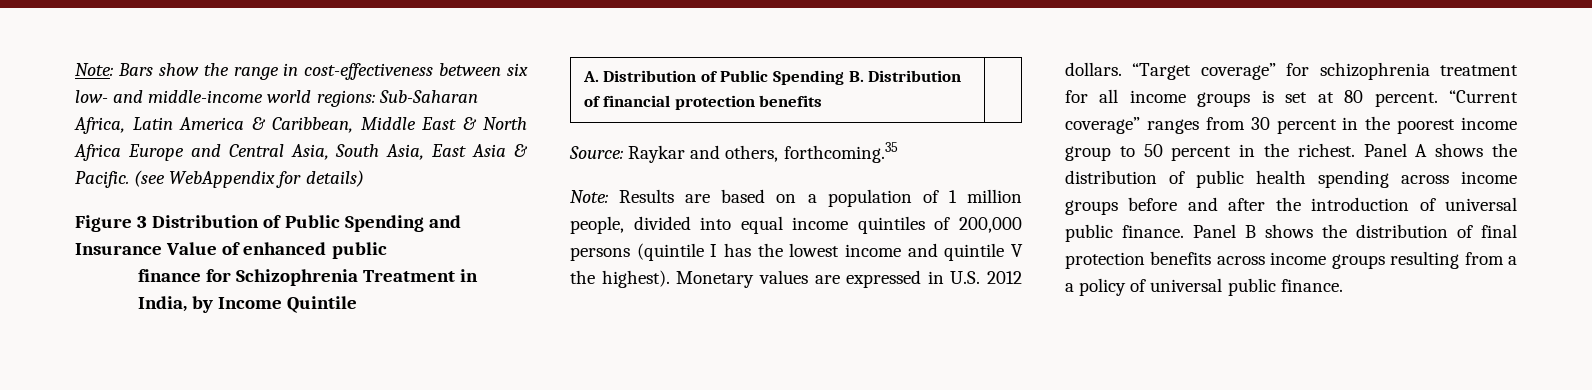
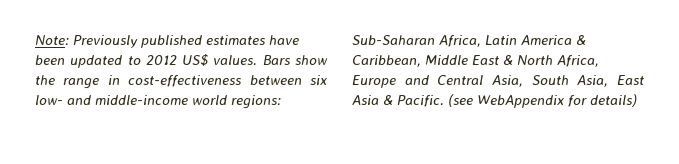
[75,63,113,76] Note: -> [35,35,299,48] [35,54,258,68] Note: Previously published estimates have been updated to 2012 US$ values.
[74,144,121,161] Africa -> [557,55,599,67] Africa,
[75,215,461,232] [75,242,387,259] [137,269,479,286] [137,296,358,313] [582,70,962,85] [583,95,823,110] [569,142,898,163] [570,189,1022,207] [570,216,1022,234] [570,243,1023,261] [570,270,1022,288] [1065,62,1518,80] [1065,89,1518,107] [1065,116,1517,134] [1065,143,1517,161] [1065,170,1517,188] [1065,197,1517,215] [1065,224,1517,242] [1065,251,1517,269] [1065,278,1343,296] // Figure 3 Distribution of Public Spending and Insurance Value of enhanced public // finance for Schizophrenia Treatment in India, by Income Quintile // A. Distribution of Public Spending B. Distribution of financial protection benefits | // Source: Raykar and others, forthcoming.35 // Note: Results are based on a population of 1 million people, divided into equal income quintiles of 200,000 persons (quintile I has the lowest income and quintile V the highest). Monetary values are expressed in U.S. 2012 dollars. “Target coverage” for schizophrenia treatment for all income groups is set at 80 percent. “Current coverage” ranges from 30 percent in the poorest income group to 50 percent in the richest. Panel A shows the distribution of public health spending across income groups before and after the introduction of universal public finance. Panel B shows the distribution of final protection benefits across income groups resulting from a a policy of universal public finance. -> (637, 100) none

